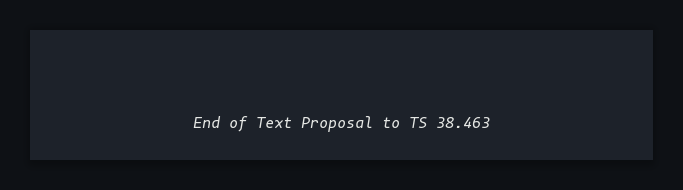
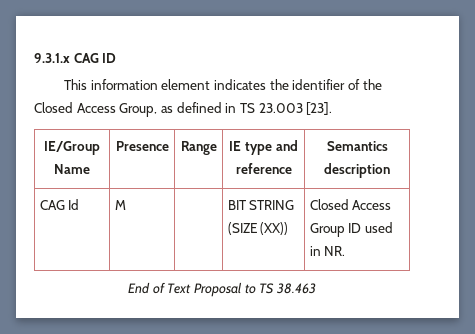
(193, 122) none -> [34,53,117,63] [64,79,382,90] [34,102,333,117] [44,141,100,155] [54,164,90,174] [115,141,169,151] [180,141,217,155] [229,140,298,155] [235,163,292,174] [326,141,388,151] [324,163,390,178] [39,199,80,210] [114,200,126,210] [227,200,295,210] [227,222,289,235] [309,199,392,210] [309,222,393,237] [309,246,346,256] 9.3.1.x CAG ID // This information element indicates the identifier of the Closed Access Group, as defined in TS 23.003 [23]. // IE/Group Name | Presence | Range | IE type and reference | Semantics description // CAG Id | M | | BIT STRING (SIZE (XX)) | Closed Access Group ID used in NR. //

